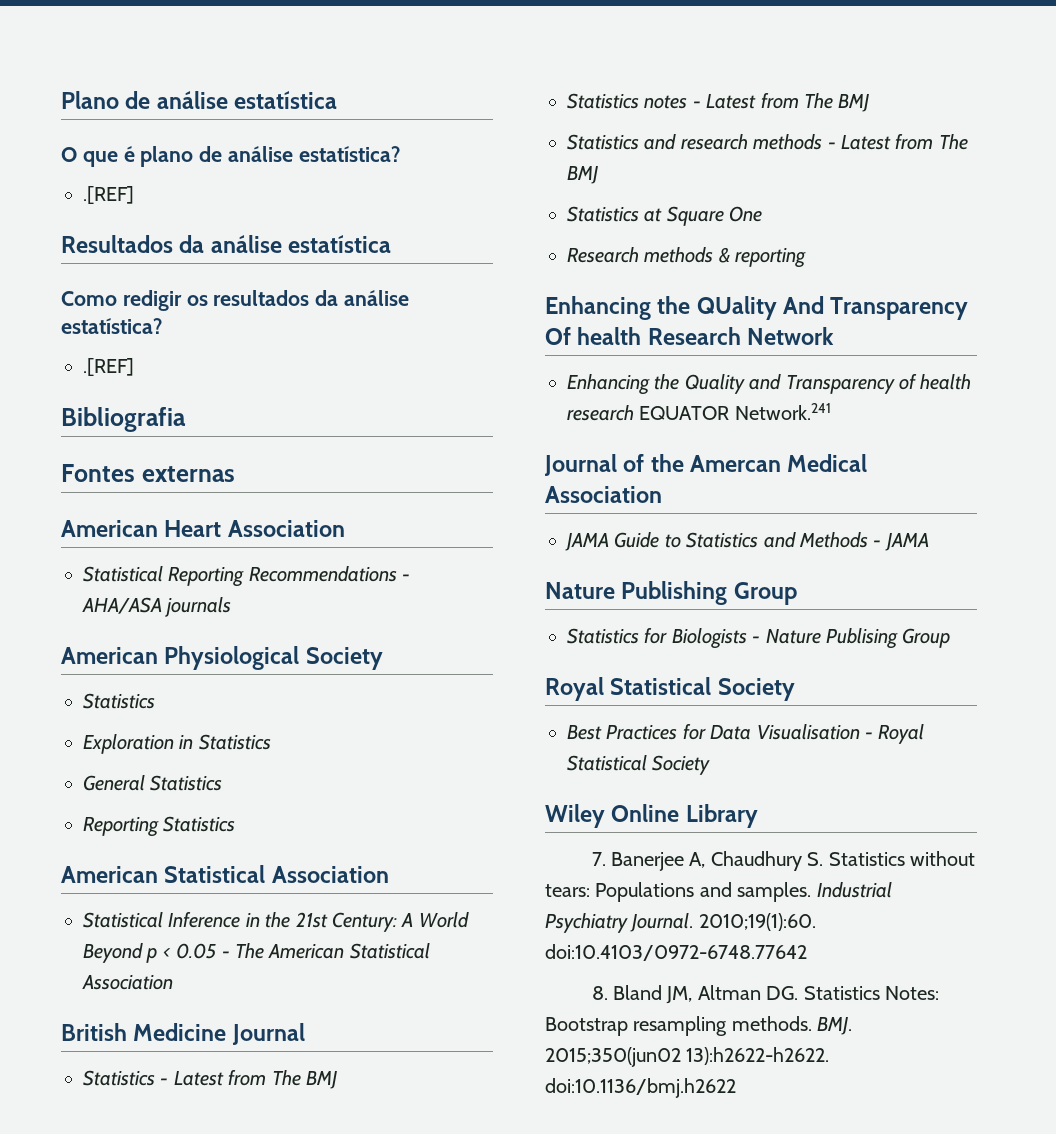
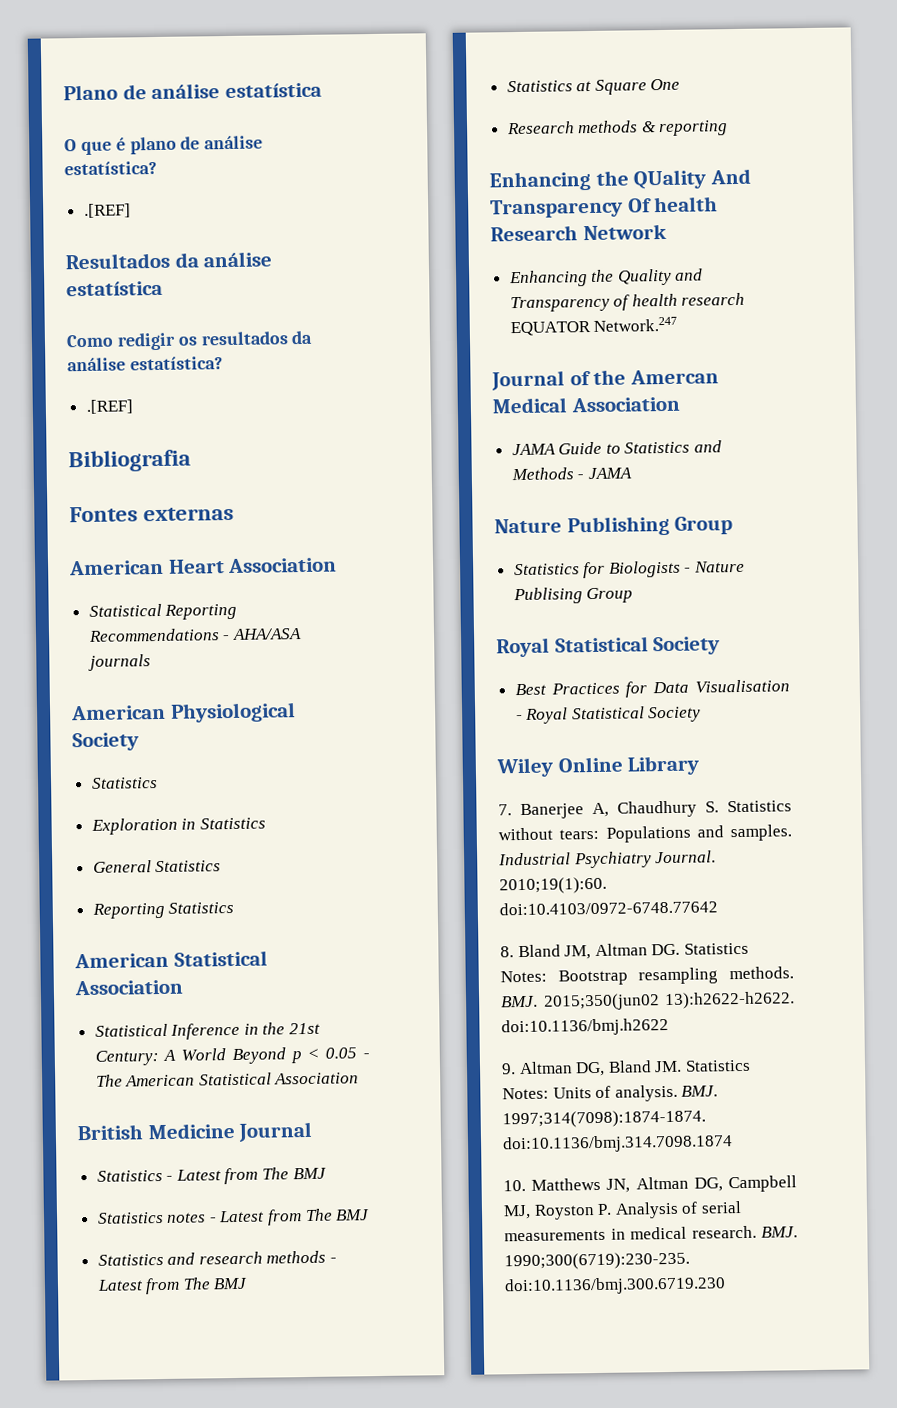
[734,403,831,420] Network.241 -> [593,316,678,332] Network.247
(736, 1088) none -> [501,1059,751,1077] [502,1084,719,1102] [502,1109,706,1129] [502,1134,733,1154] [503,1175,797,1193] [503,1201,742,1220] [504,1225,798,1242] [504,1251,690,1271] [504,1276,726,1296] // 9. Altman DG, Bland JM. Statistics Notes: Units of analysis. BMJ. 1997;314(7098):1874-1874. doi:10.1136/bmj.314.7098.1874 // 10. Matthews JN, Altman DG, Campbell MJ, Royston P. Analysis of serial measurements in medical research. BMJ. 1990;300(6719):230-235. doi:10.1136/bmj.300.6719.230

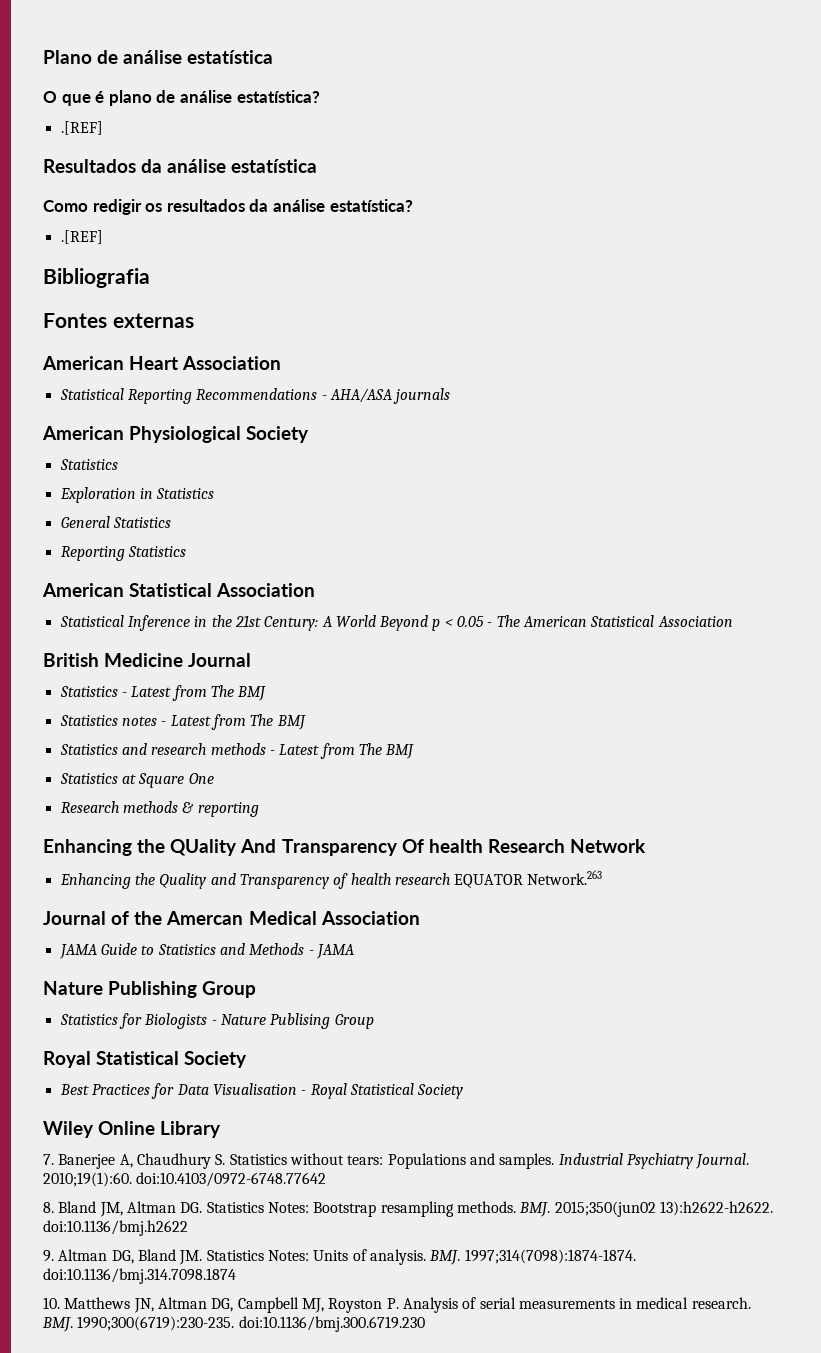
[593,316,678,332] Network.247 -> [527,870,603,885] Network.263

